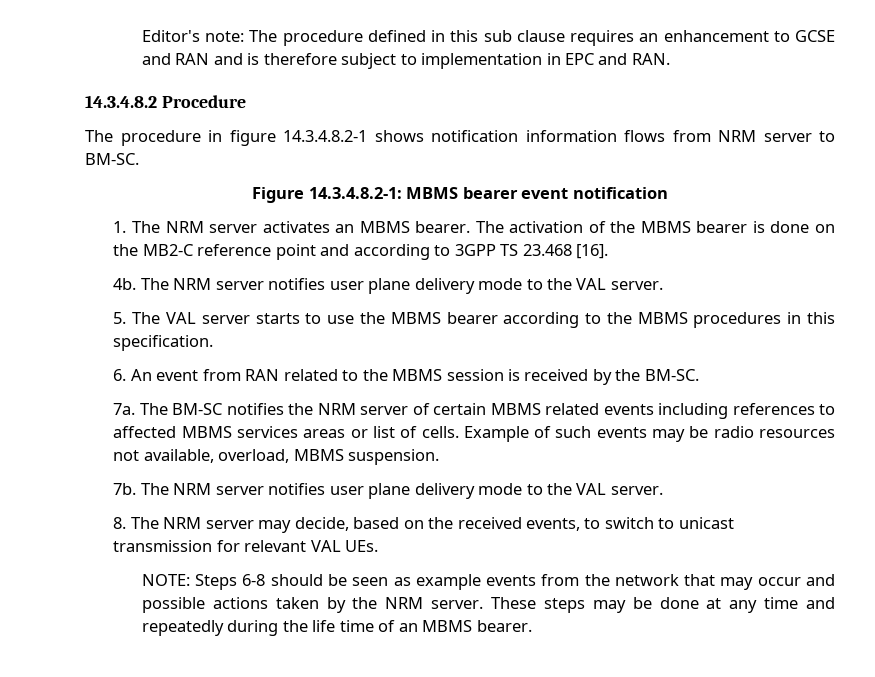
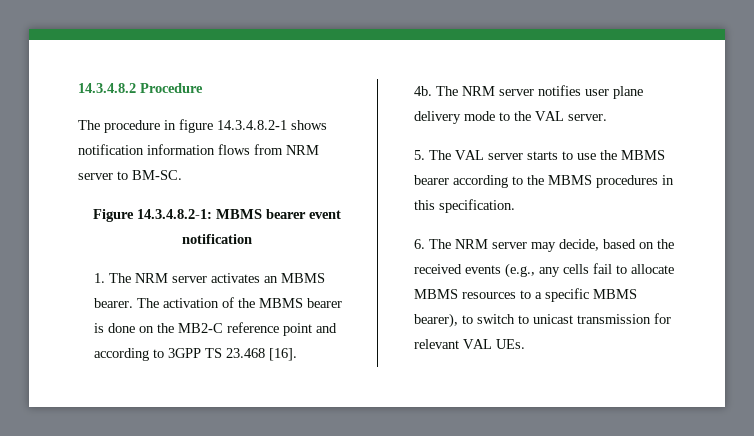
[141,30,835,46] [141,53,670,69] Editor's note: The procedure defined in this sub clause requires an enhancement to GCSE and RAN and is therefore subject to implementation in EPC and RAN. // -> (78, 88) none
[130,369,699,385] [113,403,835,419] [113,426,835,442] [113,449,440,465] [113,483,663,499] [113,517,127,529] An event from RAN related to the MBMS session is received by the BM-SC. // 7a. The BM-SC notifies the NRM server of certain MBMS related events including references to affected MBMS services areas or list of cells. Example of such events may be radio resources not available, overload, MBMS suspension. // 7b. The NRM server notifies user plane delivery mode to the VAL server. // 8. -> (426, 244) none
[526,518,581,531] events, -> [465,263,675,278] [414,288,638,302] [414,313,459,328] events (e.g., any cells fail to allocate MBMS resources to a specific MBMS bearer),
[141,574,835,590] [141,597,836,613] [141,620,532,636] // NOTE: Steps 6-8 should be seen as example events from the network that may occur and possible actions taken by the NRM server. These steps may be done at any time and repeatedly during the life time of an MBMS bearer. -> (526, 344) none

